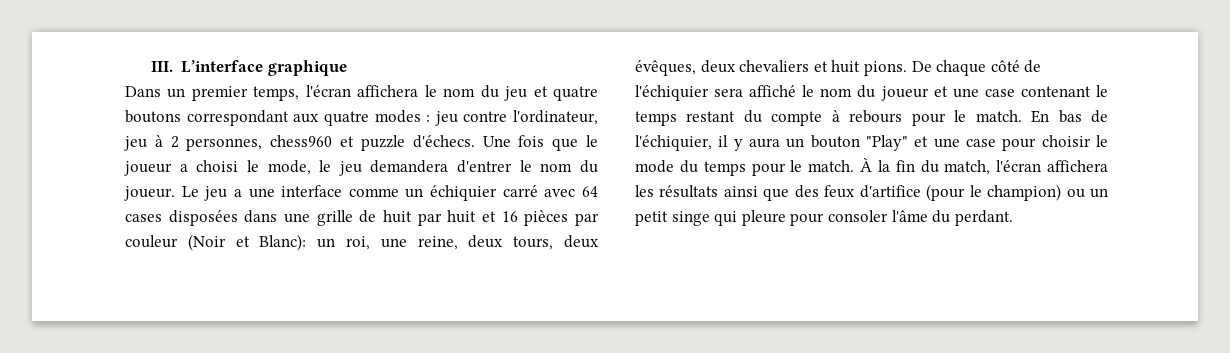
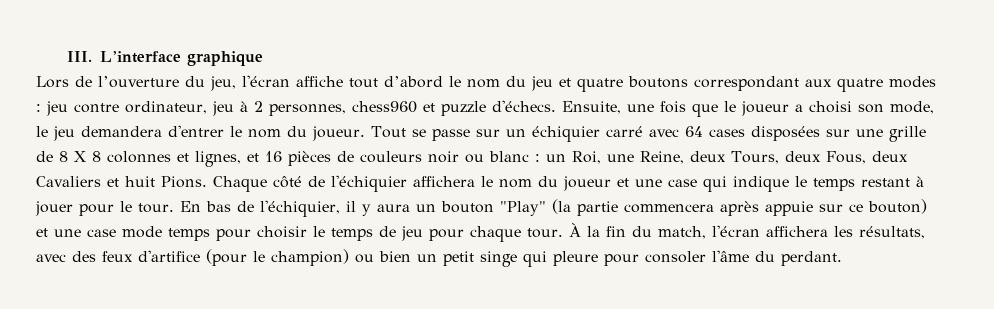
[125,85,419,101] Dans un premier temps, l'écran affichera -> [36,75,443,91] Lors de l’ouverture du jeu, l'écran affiche tout d’abord
[513,110,598,125] l'ordinateur, -> [125,101,207,114] ordinateur,
[482,136,511,147] Une -> [562,101,654,114] Ensuite, une
[246,160,259,172] le -> [858,104,884,113] son
[181,185,399,201] Le jeu a une interface comme -> [370,126,500,141] Tout se passe sur
[244,210,278,223] dans -> [825,129,850,137] sur
[382,210,599,226] [125,234,599,251] [635,60,987,76] huit par huit et 16 pièces par couleur (Noir et Blanc): un roi, une reine, deux tours, deux évêques, deux chevaliers et huit pions. De chaque -> [59,151,908,167] [36,176,267,192] 8 X 8 colonnes et lignes, et 16 pièces de couleurs noir ou blanc : un Roi, une Reine, deux Tours, deux Fous, deux Cavaliers et huit Pions. Chaque
[714,85,797,97] sera affiché -> [413,176,475,187] affichera
[1020,86,1091,97] contenant -> [703,176,789,192] qui indique
[743,110,1022,126] du compte à rebours pour le match. -> [916,176,924,187] [35,201,174,216] à jouer pour le tour.
[914,136,996,148] et une case -> [551,199,927,216] [36,226,210,241] (la partie commencera après appuie sur ce bouton) et une case mode temps
[635,160,855,176] mode du temps pour le match. -> [331,226,563,242] temps de jeu pour chaque tour.
[659,185,790,201] résultats ainsi que -> [858,226,925,239] [36,254,66,262] résultats, avec
(1085, 193) none -> [379,251,411,262] bien

